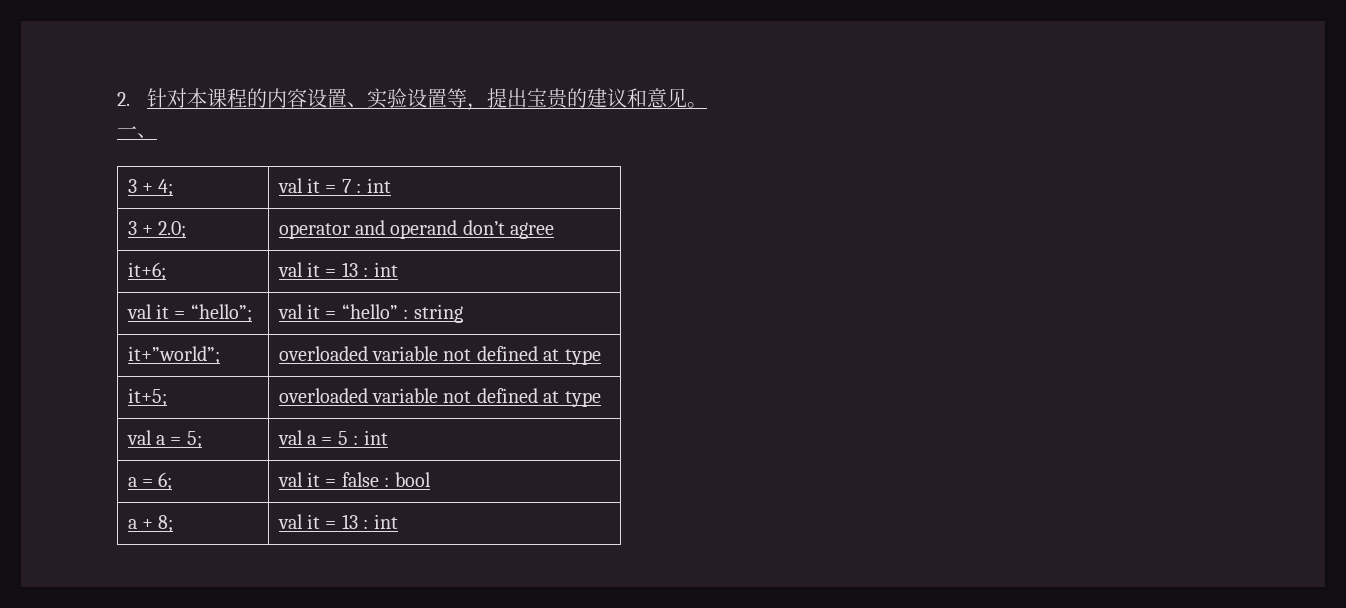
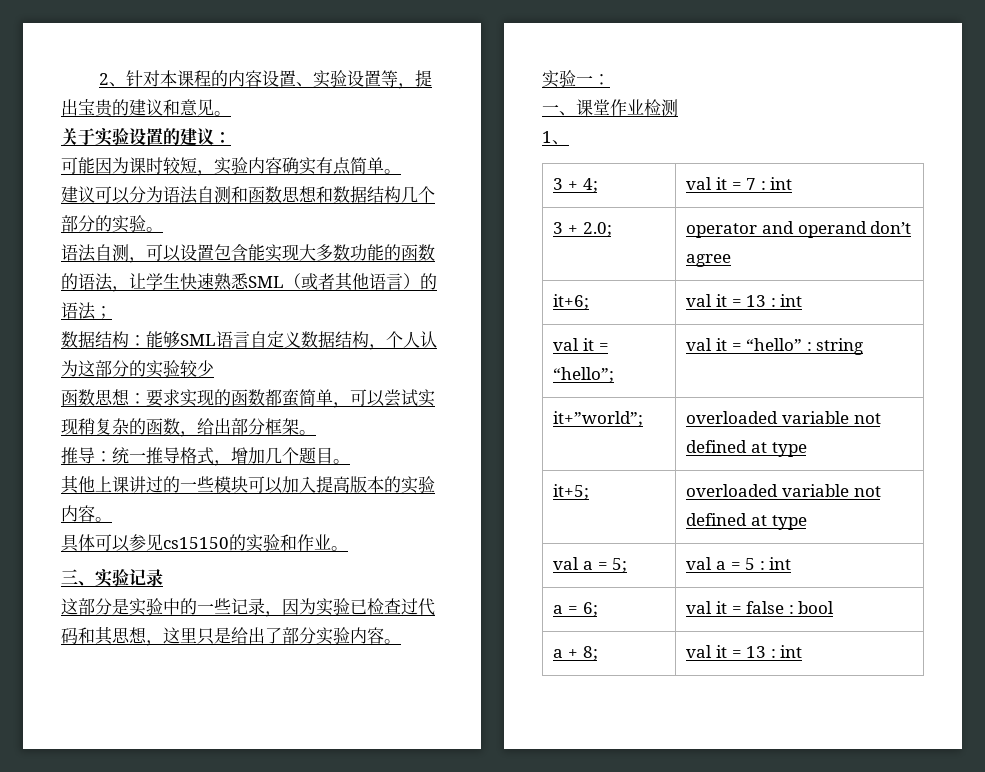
[117,92,130,106] 2. -> [99,73,127,87] 2、
[117,126,137,137] 一 -> [61,128,231,146] [61,157,401,176] [61,186,435,204] [61,215,163,233] [61,244,435,263] [61,272,437,292] [61,302,112,320] [61,331,437,350] [61,360,214,378] [61,389,435,408] [61,418,316,437] [61,447,350,466] [61,475,435,494] [61,505,112,522] [61,534,348,552] [61,569,163,587] [61,598,435,617] [61,626,401,646] [542,70,610,88] [542,99,678,116] [542,131,552,143] 关于实验设置的建议： // 可能因为课时较短，实验内容确实有点简单。 // 建议可以分为语法自测和函数思想和数据结构几个部分的实验。 // 语法自测，可以设置包含能实现大多数功能的函数的语法，让学生快速熟悉SML（或者其他语言）的语法； // 数据结构：能够SML语言自定义数据结构，个人认为这部分的实验较少 // 函数思想：要求实现的函数都蛮简单，可以尝试实现稍复杂的函数，给出部分框架。 // 推导：统一推导格式，增加几个题目。 // 其他上课讲过的一些模块可以加入提高版本的实验内容。 // 具体可以参见cs15150的实验和作业。 // 三、实验记录 // 这部分是实验中的一些记录，因为实验已检查过代码和其思想，这里只是给出了部分实验内容。 // 实验一： // 一、课堂作业检测 // 1

